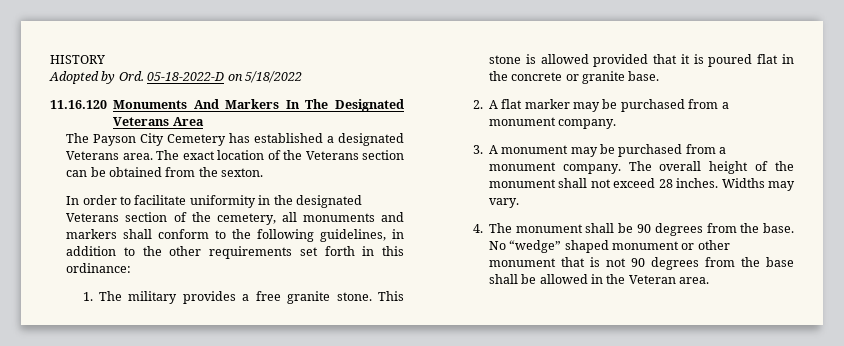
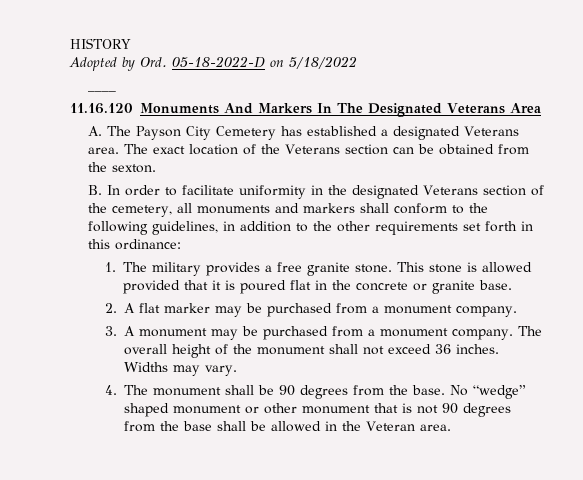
(302, 77) none -> [87,90,116,92] // ____
(204, 121) none -> [87,126,102,136] A.
(264, 172) none -> [87,185,102,195] B.
[658,179,673,188] 28 -> [435,344,452,354] 36

